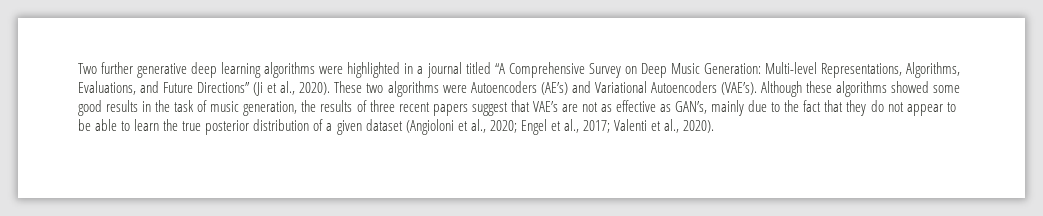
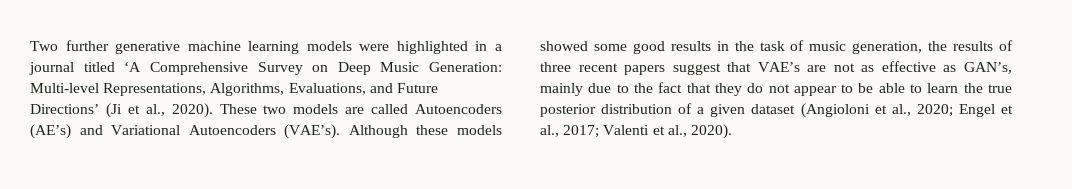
[191,62,316,78] deep learning algorithms -> [187,41,352,54] machine learning models
[494,63,505,74] “A -> [124,62,142,72] ‘A
[197,82,251,93] Directions” -> [30,104,99,114] Directions’
[387,81,467,97] algorithms were -> [293,104,409,114] models are called
[836,81,888,97] algorithms -> [456,125,502,135] models

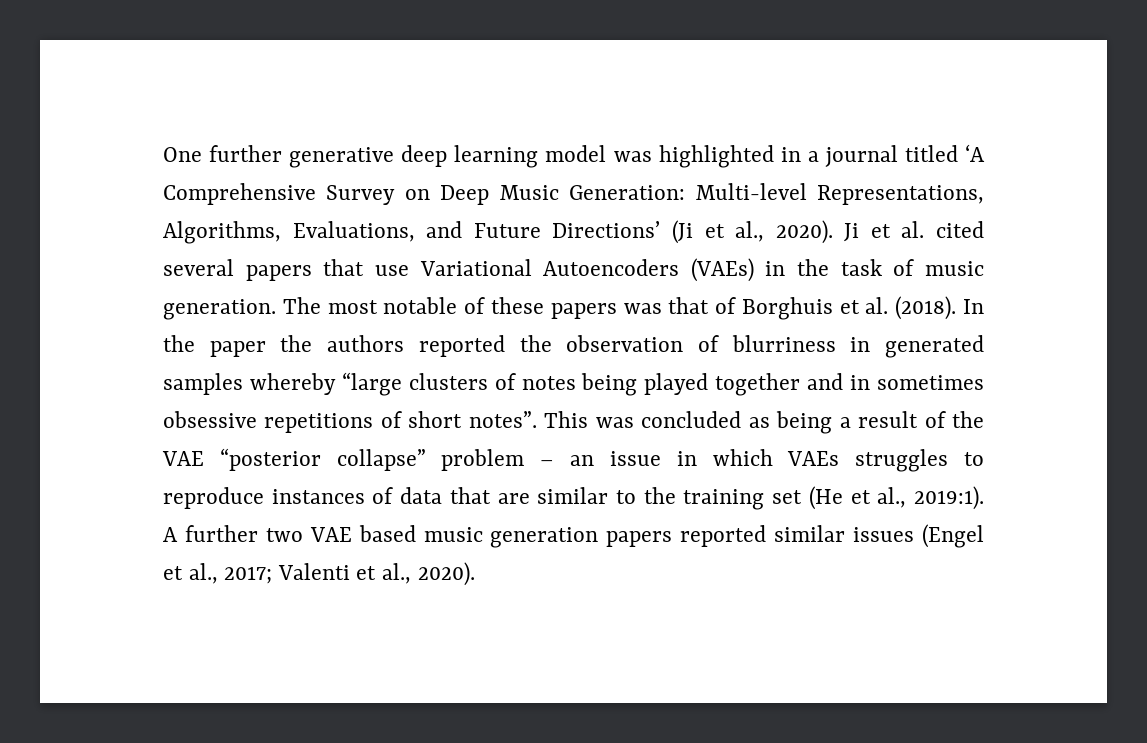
[30,41,58,51] Two -> [163,147,202,162] One
[187,41,390,54] machine learning models were -> [401,145,652,168] deep learning model was
[219,104,502,114] [30,124,502,139] [540,41,711,54] These two models are called Autoencoders (AE’s) and Variational Autoencoders (VAE’s). Although these models showed some good results -> [844,221,985,242] [163,258,754,282] Ji et al. cited several papers that use Variational Autoencoders (VAEs)
[852,40,1013,54] [540,61,1012,75] [540,82,1012,96] [540,103,995,118] generation, the results of three recent papers suggest that VAE’s are not as effective as GAN’s, mainly due to the fact that they do not appear to be able to learn the true posterior distribution of a given dataset (Angioloni et al., 2020; Engel -> [163,296,985,320] [163,335,985,358] [163,372,984,396] [163,411,984,434] [162,448,985,472] [163,486,984,510] [163,524,984,548] generation. The most notable of these papers was that of Borghuis et al. (2018). In the paper the authors reported the observation of blurriness in generated samples whereby “large clusters of notes being played together and in sometimes obsessive repetitions of short notes”. This was concluded as being a result of the VAE “posterior collapse” problem – an issue in which VAEs struggles to reproduce instances of data that are similar to the training set (He et al., 2019:1). A further two VAE based music generation papers reported similar issues (Engel

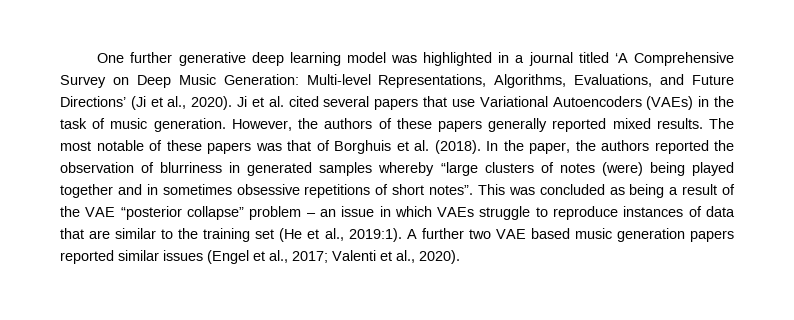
(276, 309) none -> [231,118,703,132] However, the authors of these papers generally reported mixed results.
[209,341,266,357] paper -> [529,142,570,154] paper,
(576, 383) none -> [601,162,643,176] (were)
[855,449,949,472] struggles -> [479,206,531,220] struggle

